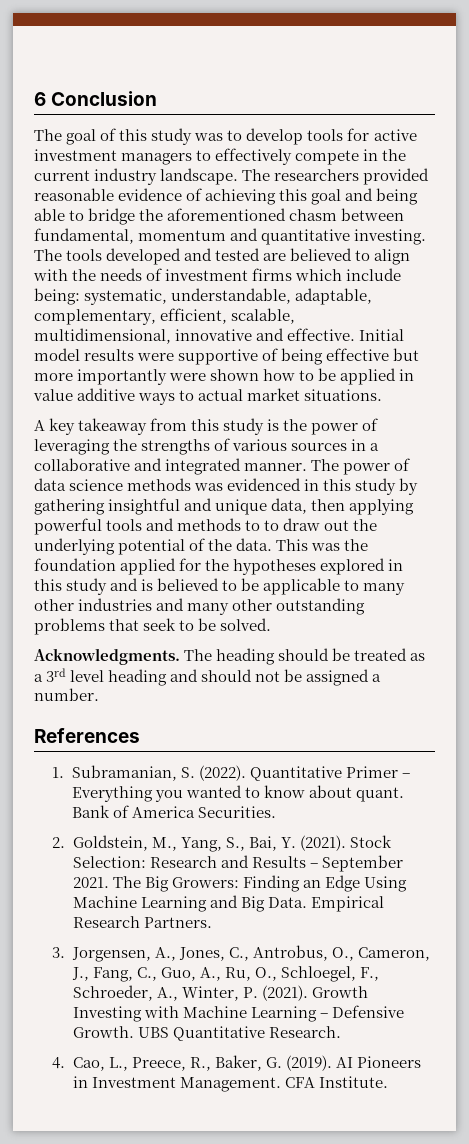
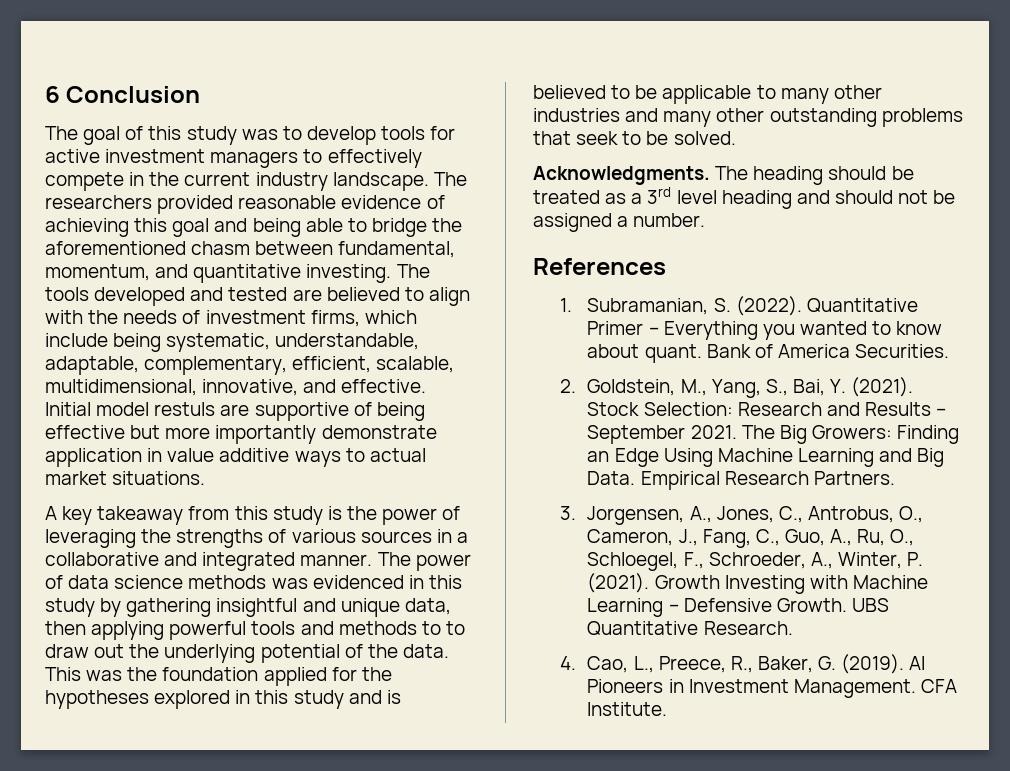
[138,230,227,241] momentum -> [45,264,150,281] momentum,
[252,268,293,281] firms -> [310,310,360,327] firms,
[34,288,80,305] being: -> [113,333,162,352] being
[175,329,253,341] innovative -> [202,379,299,396] innovative,
[84,349,175,361] results were -> [154,402,250,416] restuls are
[169,368,397,385] were shown how to be applied -> [321,425,437,439] [45,448,142,467] demonstrate application

